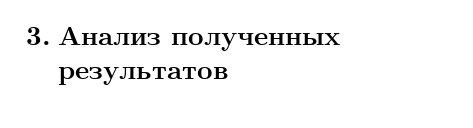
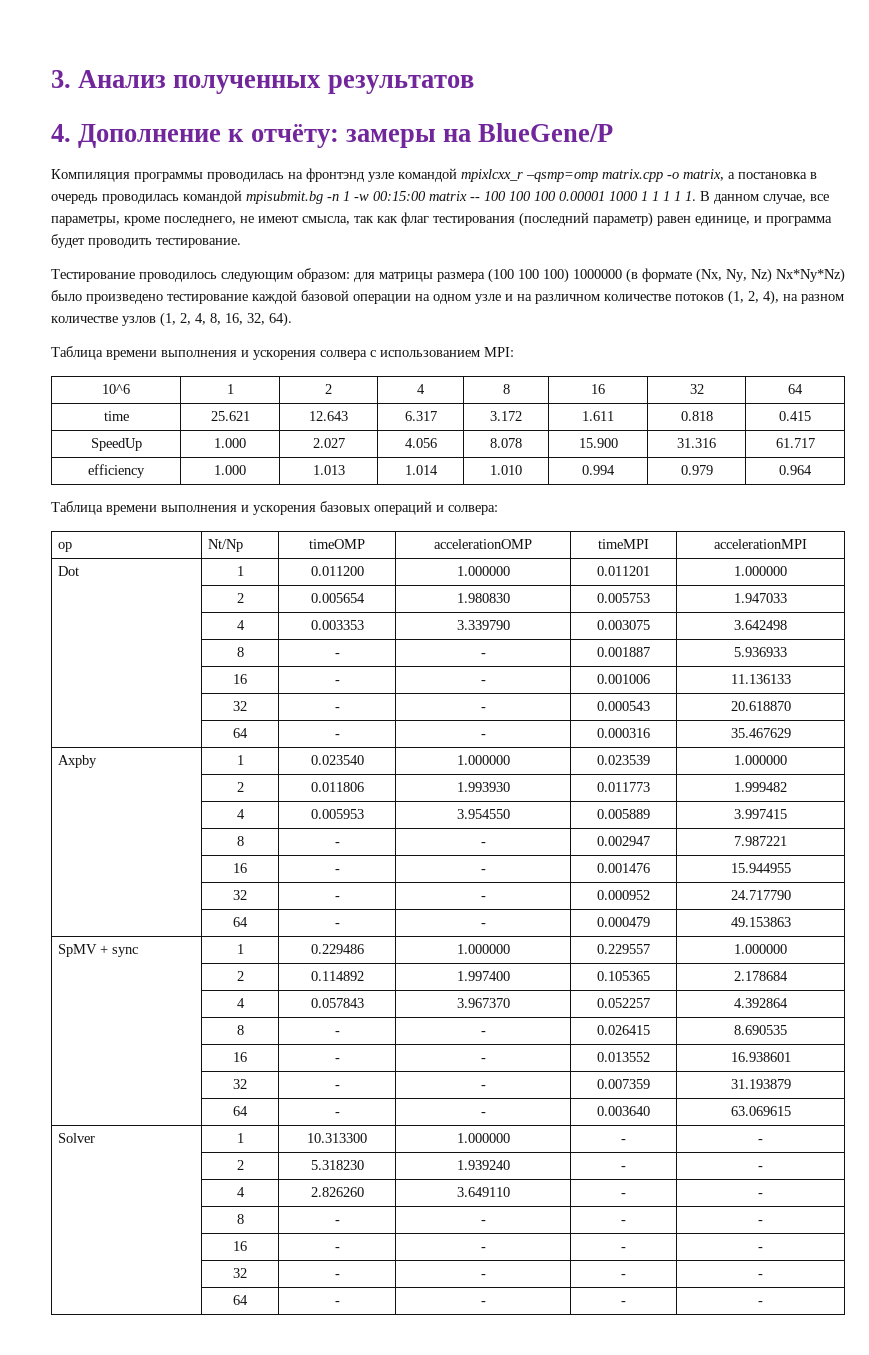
(230, 76) none -> [51,123,614,148] [51,168,817,182] [51,190,829,204] [51,212,832,227] [51,234,241,248] [51,268,845,283] [51,290,844,305] [51,312,292,327] [51,346,514,360] [102,384,130,394] [226,384,234,394] [325,384,332,394] [417,384,425,394] [502,384,510,394] [591,384,605,394] [689,384,704,394] [788,384,803,394] [103,411,129,421] [210,411,250,421] [309,411,348,421] [404,411,437,421] [490,411,522,421] [582,411,614,421] [680,411,713,421] [779,411,811,421] [90,438,142,451] [214,438,246,448] [312,438,345,448] [404,438,437,448] [490,438,522,448] [578,438,618,448] [677,438,716,448] [775,438,815,448] [88,464,145,478] [214,465,246,475] [312,465,345,475] [404,465,438,475] [490,465,522,475] [582,465,615,475] [680,465,713,475] [779,465,812,475] [51,501,498,515] [57,542,72,552] [207,539,243,552] [309,539,365,549] [434,539,532,549] [598,539,649,549] [714,539,807,549] [57,566,79,576] [236,566,244,576] [310,566,364,576] [456,566,510,576] [597,566,650,576] [734,566,787,576] [236,593,244,603] [310,593,365,603] [456,593,510,603] [597,593,650,603] [734,593,787,603] [236,620,245,630] [310,620,364,630] [456,620,510,630] [597,620,650,630] [734,620,787,630] [236,647,244,657] [334,653,340,657] [480,653,486,657] [597,647,650,657] [734,647,787,657] [233,674,247,684] [334,680,340,684] [480,680,486,684] [597,674,650,684] [730,674,791,684] [233,701,247,711] [334,707,340,711] [480,707,486,711] [597,701,650,711] [730,701,791,711] [233,728,248,738] [334,734,340,738] [480,734,486,738] [597,728,650,738] [730,728,791,738] [57,755,97,768] [236,755,244,765] [310,755,364,765] [456,755,510,765] [597,755,650,765] [734,755,787,765] [236,782,244,792] [310,782,364,792] [456,782,510,792] [597,782,650,792] [734,782,787,792] [236,809,245,819] [310,809,364,819] [456,809,510,819] [597,809,650,819] [734,809,787,819] [236,836,244,846] [334,842,340,846] [480,842,486,846] [597,836,650,846] [734,836,787,846] [233,863,247,873] [334,869,340,873] [480,869,486,873] [597,863,650,873] [730,863,791,873] [233,890,247,900] [334,896,340,900] [480,896,486,900] [597,890,650,900] [730,890,791,900] [233,917,248,927] [334,923,340,927] [480,923,486,927] [597,917,650,927] [730,917,791,927] [57,944,138,957] [236,944,244,954] [310,944,364,954] [456,944,510,954] [597,944,650,954] [734,944,787,954] [236,971,244,981] [310,971,364,981] [456,971,510,981] [597,971,650,981] [734,971,788,981] [236,998,245,1008] [310,998,364,1008] [456,998,510,1008] [597,998,650,1008] [734,998,788,1008] [236,1025,244,1035] [334,1031,340,1035] [480,1031,486,1035] [597,1025,650,1035] [734,1025,787,1035] [233,1052,247,1062] [334,1058,340,1062] [480,1058,486,1062] [597,1052,650,1062] [730,1052,791,1062] [233,1079,247,1089] [334,1085,340,1089] [480,1085,486,1089] [597,1079,650,1089] [730,1079,791,1089] [233,1106,248,1116] [334,1112,340,1116] [480,1112,486,1116] [597,1106,650,1116] [730,1106,791,1116] [57,1133,95,1143] [236,1133,244,1143] [307,1133,367,1143] [456,1133,510,1143] [621,1139,626,1143] [758,1139,763,1143] [236,1160,244,1170] [310,1160,364,1170] [456,1160,510,1170] [621,1166,626,1170] [758,1166,763,1170] [236,1187,245,1197] [310,1187,364,1197] [456,1187,510,1197] [621,1193,626,1197] [758,1193,763,1197] [236,1214,244,1224] [334,1220,340,1224] [480,1220,486,1224] [621,1220,626,1224] [758,1220,763,1224] [233,1241,247,1251] [334,1247,340,1251] [480,1247,486,1251] [621,1247,626,1251] [758,1247,763,1251] [233,1268,247,1278] [334,1274,340,1278] [480,1274,486,1278] [621,1274,626,1278] [758,1274,763,1278] [233,1295,248,1305] [334,1301,340,1305] [480,1301,486,1305] [621,1301,626,1305] [758,1301,763,1305] // 4. Дополнение к отчёту: замеры на BlueGene/P // Компиляция программы проводилась на фронтэнд узле командой mpixlcxx_r –qsmp=omp matrix.cpp -o matrix, а постановка в очередь проводилась командой mpisubmit.bg -n 1 -w 00:15:00 matrix -- 100 100 100 0.00001 1000 1 1 1 1 1. В данном случае, все параметры, кроме последнего, не имеют смысла, так как флаг тестирования (последний параметр) равен единице, и программа будет проводить тестирование. // Тестирование проводилось следующим образом: для матрицы размера (100 100 100) 1000000 (в формате (Nx, Ny, Nz) Nx*Ny*Nz) было произведено тестирование каждой базовой операции на одном узле и на различном количестве потоков (1, 2, 4), на разном количестве узлов (1, 2, 4, 8, 16, 32, 64). // Таблица времени выполнения и ускорения солвера с использованием MPI: // 10^6 | 1 | 2 | 4 | 8 | 16 | 32 | 64 // time | 25.621 | 12.643 | 6.317 | 3.172 | 1.611 | 0.818 | 0.415 // SpeedUp | 1.000 | 2.027 | 4.056 | 8.078 | 15.900 | 31.316 | 61.717 // efficiency | 1.000 | 1.013 | 1.014 | 1.010 | 0.994 | 0.979 | 0.964 // Таблица времени выполнения и ускорения базовых операций и солвера: // op | Nt/Np | timeOMP | accelerationOMP | timeMPI | accelerationMPI // Dot | 1 | 0.011200 | 1.000000 | 0.011201 | 1.000000 // | 2 | 0.005654 | 1.980830 | 0.005753 | 1.947033 // | 4 | 0.003353 | 3.339790 | 0.003075 | 3.642498 // | 8 | - | - | 0.001887 | 5.936933 // | 16 | - | - | 0.001006 | 11.136133 // | 32 | - | - | 0.000543 | 20.618870 // | 64 | - | - | 0.000316 | 35.467629 // Axpby | 1 | 0.023540 | 1.000000 | 0.023539 | 1.000000 // | 2 | 0.011806 | 1.993930 | 0.011773 | 1.999482 // | 4 | 0.005953 | 3.954550 | 0.005889 | 3.997415 // | 8 | - | - | 0.002947 | 7.987221 // | 16 | - | - | 0.001476 | 15.944955 // | 32 | - | - | 0.000952 | 24.717790 // | 64 | - | - | 0.000479 | 49.153863 // SpMV + sync | 1 | 0.229486 | 1.000000 | 0.229557 | 1.000000 // | 2 | 0.114892 | 1.997400 | 0.105365 | 2.178684 // | 4 | 0.057843 | 3.967370 | 0.052257 | 4.392864 // | 8 | - | - | 0.026415 | 8.690535 // | 16 | - | - | 0.013552 | 16.938601 // | 32 | - | - | 0.007359 | 31.193879 // | 64 | - | - | 0.003640 | 63.069615 // Solver | 1 | 10.313300 | 1.000000 | - | - // | 2 | 5.318230 | 1.939240 | - | - // | 4 | 2.826260 | 3.649110 | - | - // | 8 | - | - | - | - // | 16 | - | - | - | - // | 32 | - | - | - | - // | 64 | - | - | - | -

